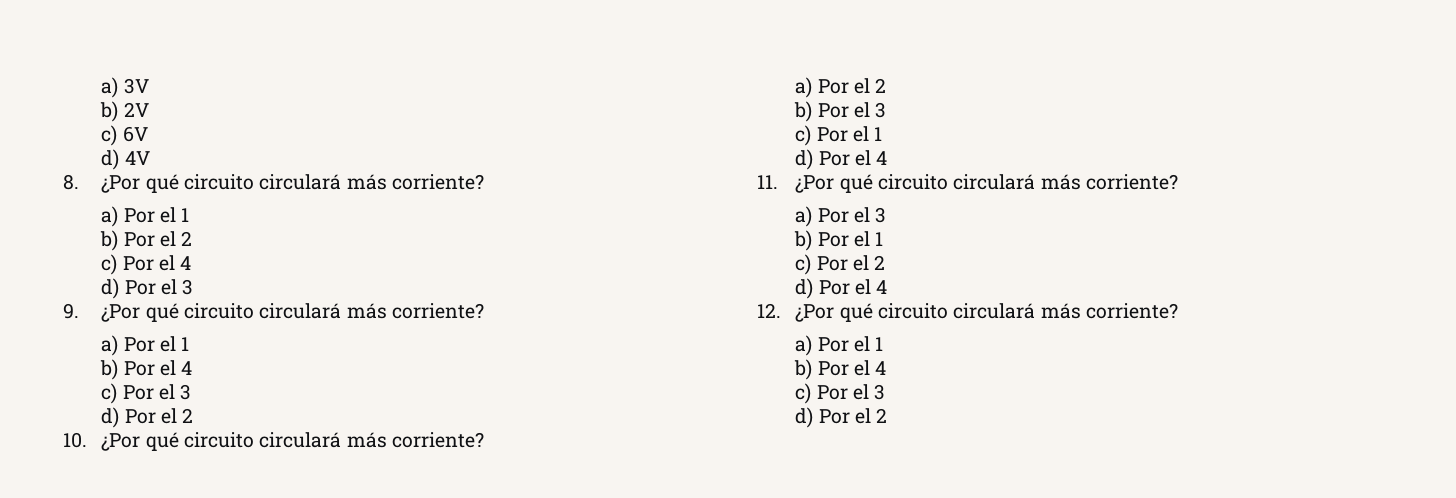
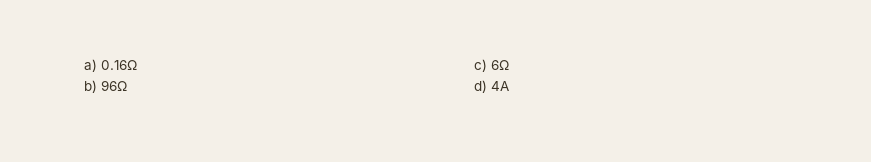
[101,77,149,98] [100,101,149,122] [101,125,148,146] [101,149,150,170] [63,174,484,193] [101,206,190,227] [100,230,193,251] [101,254,192,275] [101,278,194,299] [63,303,484,322] [101,335,190,356] [100,359,193,380] [101,383,192,404] [101,407,194,428] [63,432,484,451] [795,77,887,98] [794,101,887,122] [795,125,883,146] [795,149,888,170] [757,174,1178,193] [795,206,887,227] [794,230,884,251] [795,254,886,275] [795,278,888,299] [757,303,1178,322] [795,335,884,356] [794,359,887,380] [795,383,886,404] [795,407,888,428] a) 3V // b) 2V // c) 6V // d) 4V // 8. ¿Por qué circuito circulará más corriente? // a) Por el 1 // b) Por el 2 // c) Por el 4 // d) Por el 3 // 9. ¿Por qué circuito circulará más corriente? // a) Por el 1 // b) Por el 4 // c) Por el 3 // d) Por el 2 // 10. ¿Por qué circuito circulará más corriente? // a) Por el 2 // b) Por el 3 // c) Por el 1 // d) Por el 4 // 11. ¿Por qué circuito circulará más corriente? // a) Por el 3 // b) Por el 1 // c) Por el 2 // d) Por el 4 // 12. ¿Por qué circuito circulará más corriente? // a) Por el 1 // b) Por el 4 // c) Por el 3 // d) Por el 2 -> [84,59,138,72] [84,80,128,93] [474,59,510,72] [474,80,510,93] a) 0.16Ω // b) 96Ω // c) 6Ω // d) 4A

